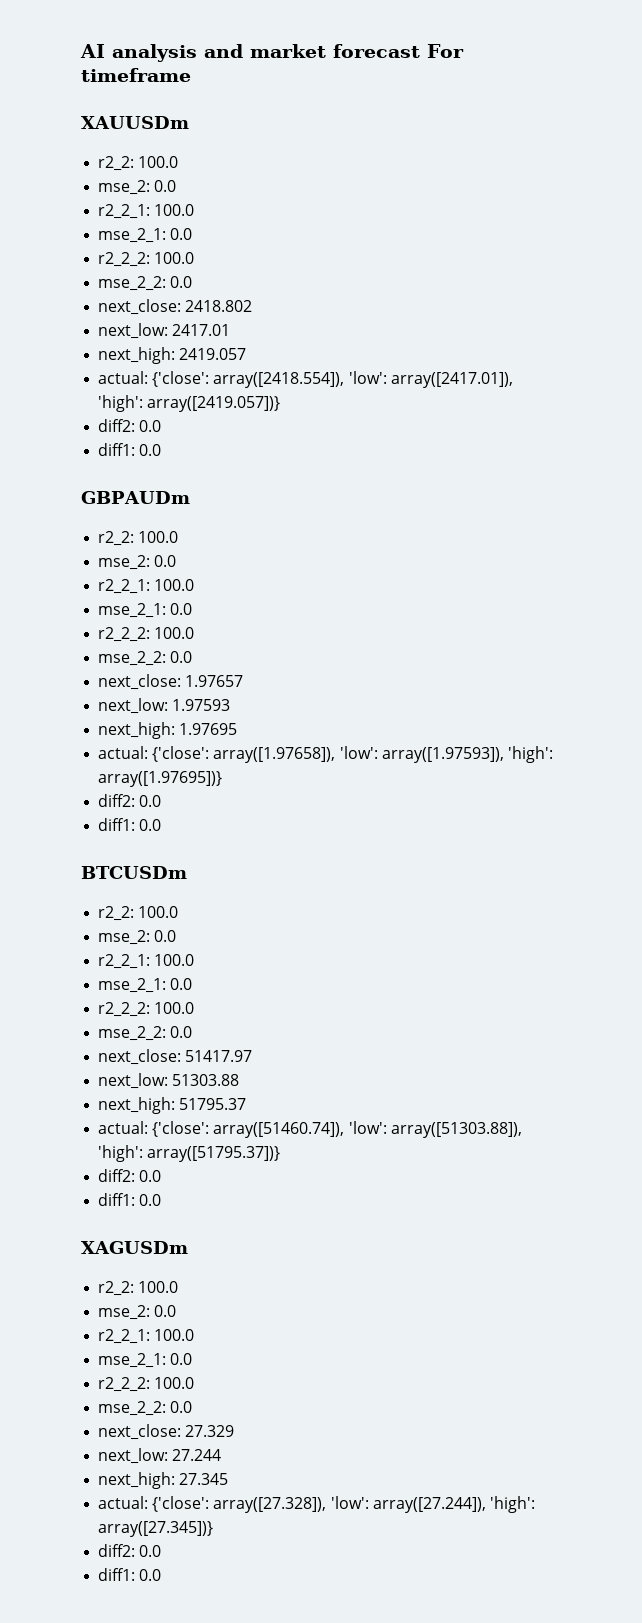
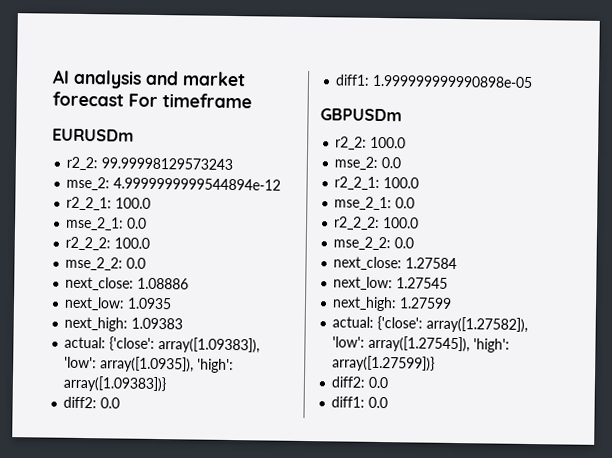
[81,116,189,129] XAUUSDm -> [52,128,134,142] [66,156,234,171] [66,176,282,191] [66,196,152,211] [65,216,148,231] [65,236,151,251] [65,256,147,271] [65,276,190,291] [64,296,173,311] [64,316,184,332] [64,336,261,354] [64,356,235,374] [63,375,167,393] [63,396,121,409] [335,74,534,89] [320,108,402,122] EURUSDm // r2_2: 99.99998129573243 // mse_2: 4.9999999999544894e-12 // r2_2_1: 100.0 // mse_2_1: 0.0 // r2_2_2: 100.0 // mse_2_2: 0.0 // next_close: 1.08886 // next_low: 1.0935 // next_high: 1.09383 // actual: {'close': array([1.09383]), 'low': array([1.0935]), 'high': array([1.09383])} // diff2: 0.0 // diff1: 1.999999999990898e-05 // GBPUSDm
[185,300,253,312] [98,323,231,339] [98,347,247,364] [98,371,513,388] [98,395,281,412] [98,419,162,432] [98,443,162,456] [81,491,190,504] [98,531,179,546] [98,555,177,570] [98,579,195,594] [98,603,193,618] [98,627,195,642] [98,651,193,666] [98,674,244,690] [98,698,231,714] [98,722,238,739] [98,746,553,763] [98,771,223,787] [98,794,162,807] [98,818,162,831] [81,866,187,879] [98,906,179,921] [98,930,177,945] [98,954,195,969] [98,978,193,993] [98,1002,195,1017] [98,1026,193,1041] [98,1049,253,1065] [98,1073,240,1089] [98,1097,247,1114] [98,1121,522,1138] [98,1145,281,1162] [98,1169,162,1182] [98,1193,162,1206] [81,1241,188,1254] [98,1281,179,1296] [98,1305,177,1320] [98,1329,195,1344] [98,1353,193,1368] [98,1377,195,1392] [98,1401,193,1416] [98,1424,235,1440] [98,1448,222,1464] [98,1472,229,1489] [98,1496,535,1513] [98,1521,214,1537] [98,1544,162,1557] [98,1568,162,1581] 2418.802 // next_low: 2417.01 // next_high: 2419.057 // actual: {'close': array([2418.554]), 'low': array([2417.01]), 'high': array([2419.057])} // diff2: 0.0 // diff1: 0.0 // GBPAUDm // r2_2: 100.0 // mse_2: 0.0 // r2_2_1: 100.0 // mse_2_1: 0.0 // r2_2_2: 100.0 // mse_2_2: 0.0 // next_close: 1.97657 // next_low: 1.97593 // next_high: 1.97695 // actual: {'close': array([1.97658]), 'low': array([1.97593]), 'high': array([1.97695])} // diff2: 0.0 // diff1: 0.0 // BTCUSDm // r2_2: 100.0 // mse_2: 0.0 // r2_2_1: 100.0 // mse_2_1: 0.0 // r2_2_2: 100.0 // mse_2_2: 0.0 // next_close: 51417.97 // next_low: 51303.88 // next_high: 51795.37 // actual: {'close': array([51460.74]), 'low': array([51303.88]), 'high': array([51795.37])} // diff2: 0.0 // diff1: 0.0 // XAGUSDm // r2_2: 100.0 // mse_2: 0.0 // r2_2_1: 100.0 // mse_2_1: 0.0 // r2_2_2: 100.0 // mse_2_2: 0.0 // next_close: 27.329 // next_low: 27.244 // next_high: 27.345 // actual: {'close': array([27.328]), 'low': array([27.244]), 'high': array([27.345])} // diff2: 0.0 // diff1: 0.0 -> [405,257,458,270] [333,276,449,291] [332,296,453,312] [332,315,529,334] [332,335,511,353] [332,355,436,372] [331,376,390,389] [331,396,389,409] 1.27584 // next_low: 1.27545 // next_high: 1.27599 // actual: {'close': array([1.27582]), 'low': array([1.27545]), 'high': array([1.27599])} // diff2: 0.0 // diff1: 0.0

